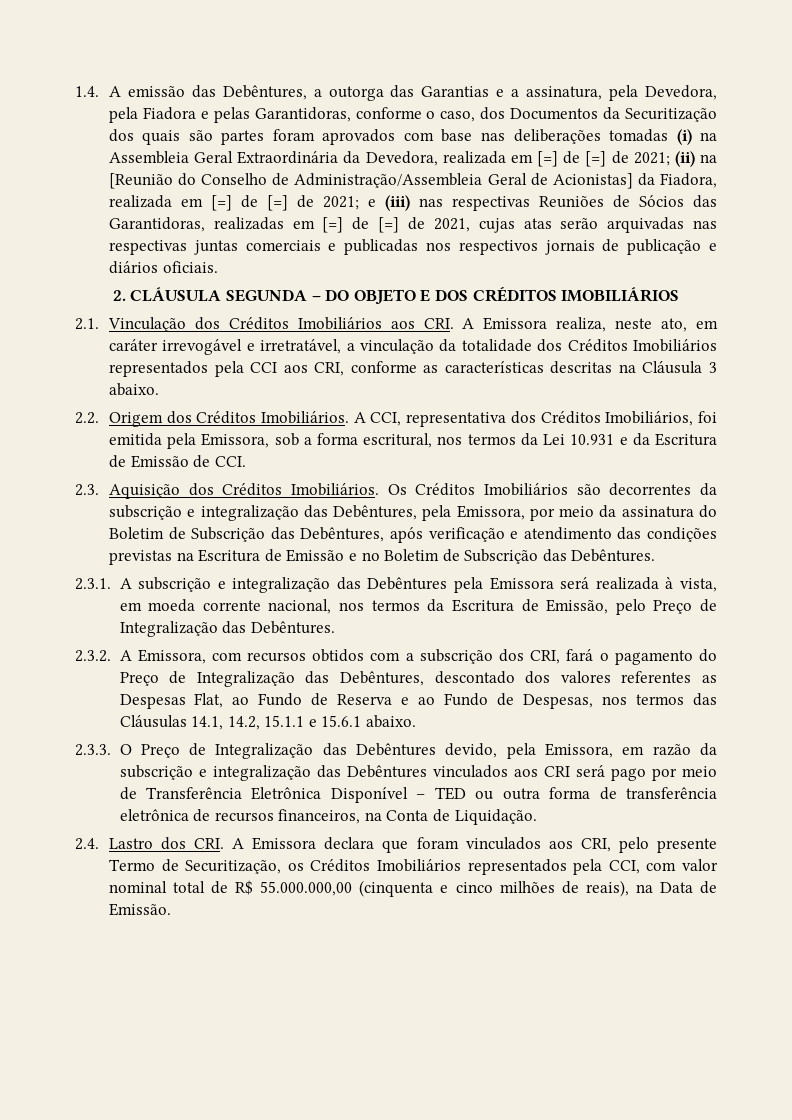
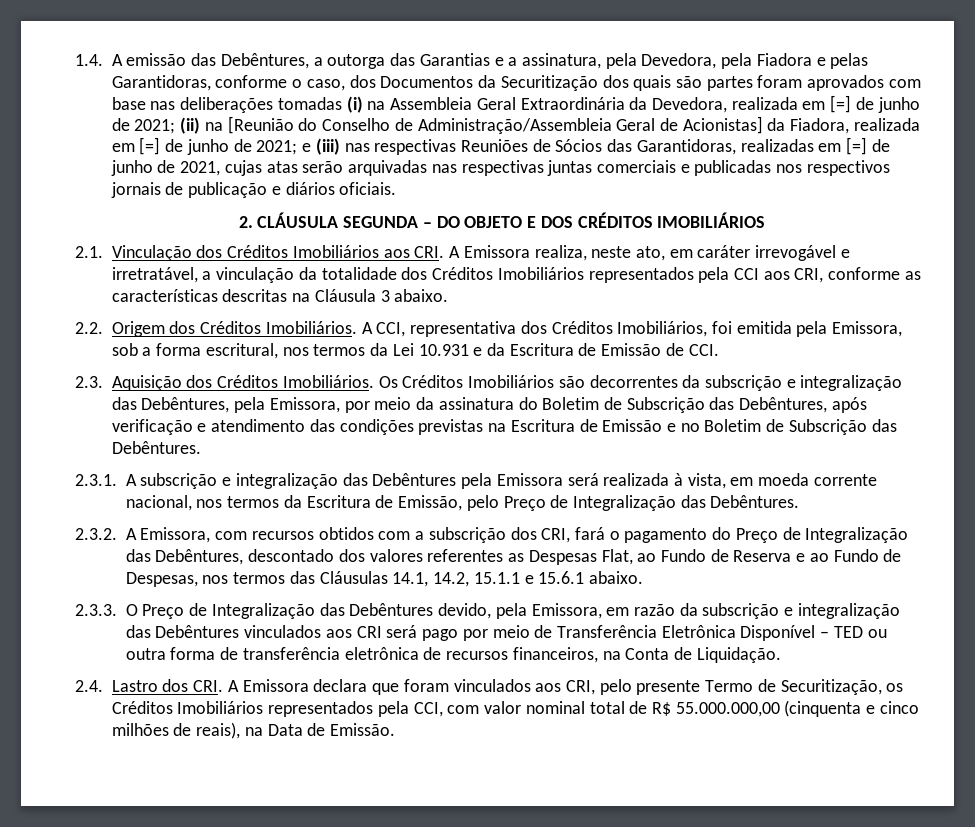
[585,151,607,167] [=] -> [877,97,920,113] junho
[266,195,288,211] [=] -> [186,139,229,155] junho
[378,217,400,233] [=] -> [110,160,153,176] junho

